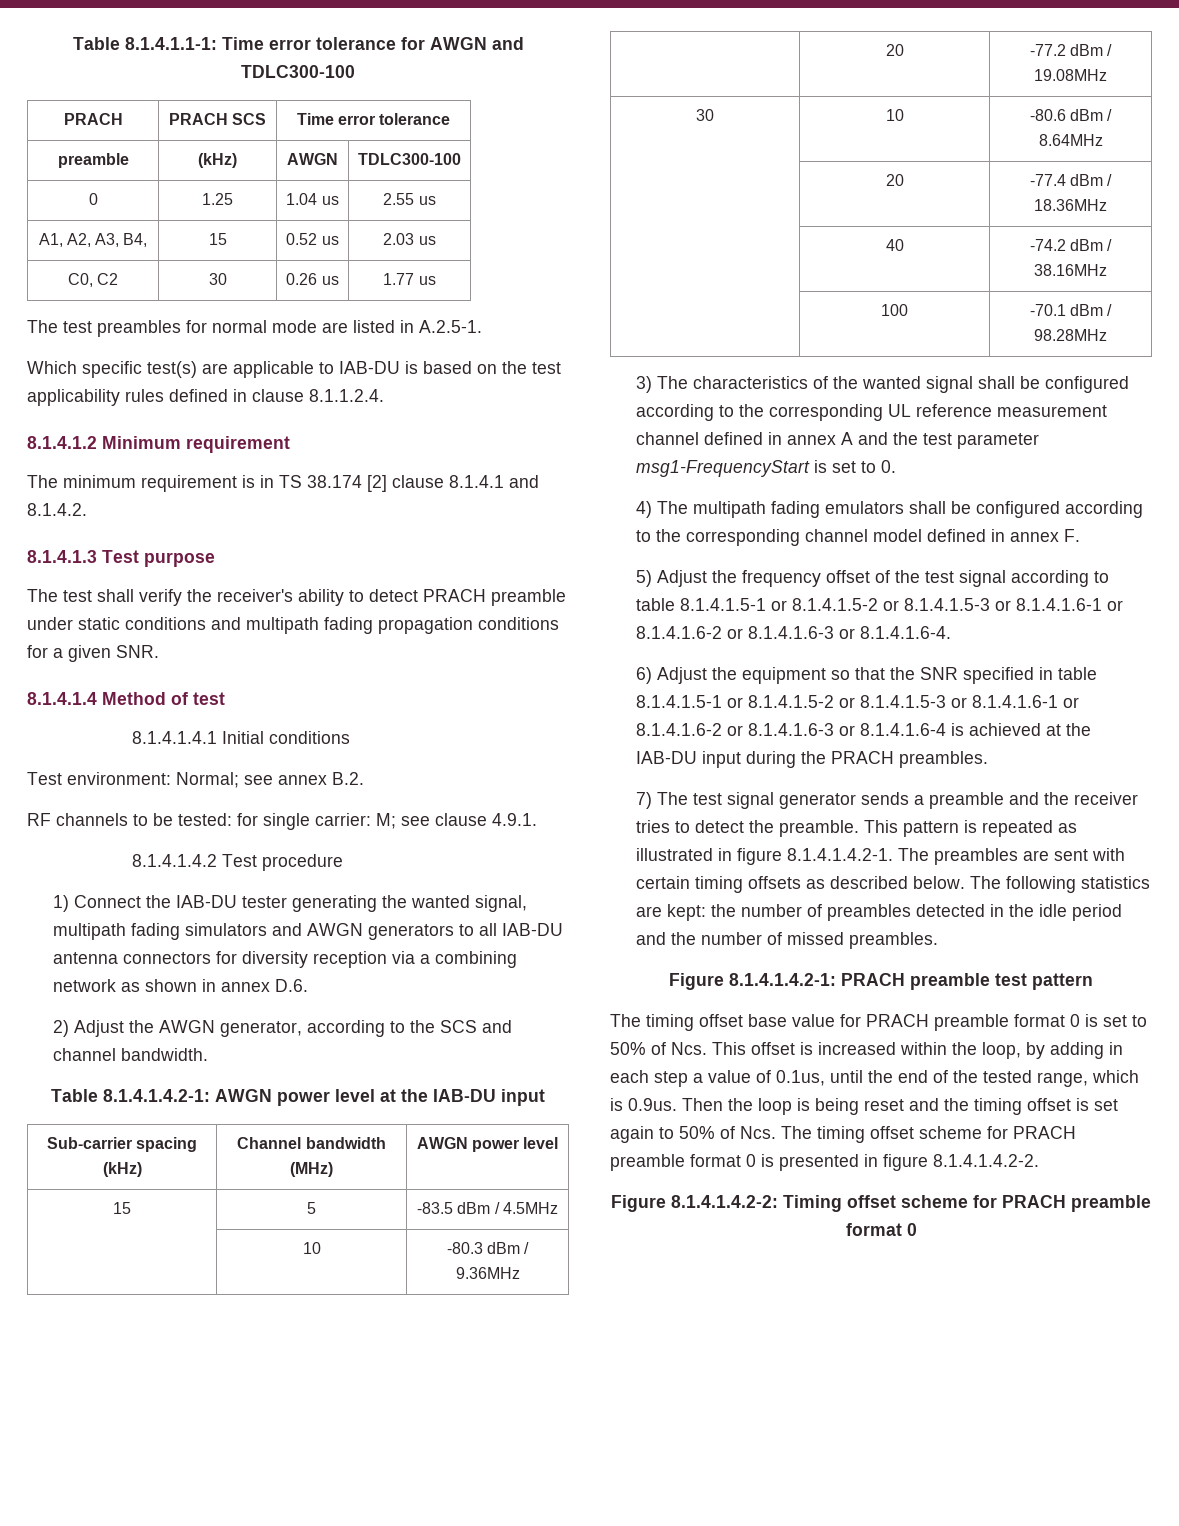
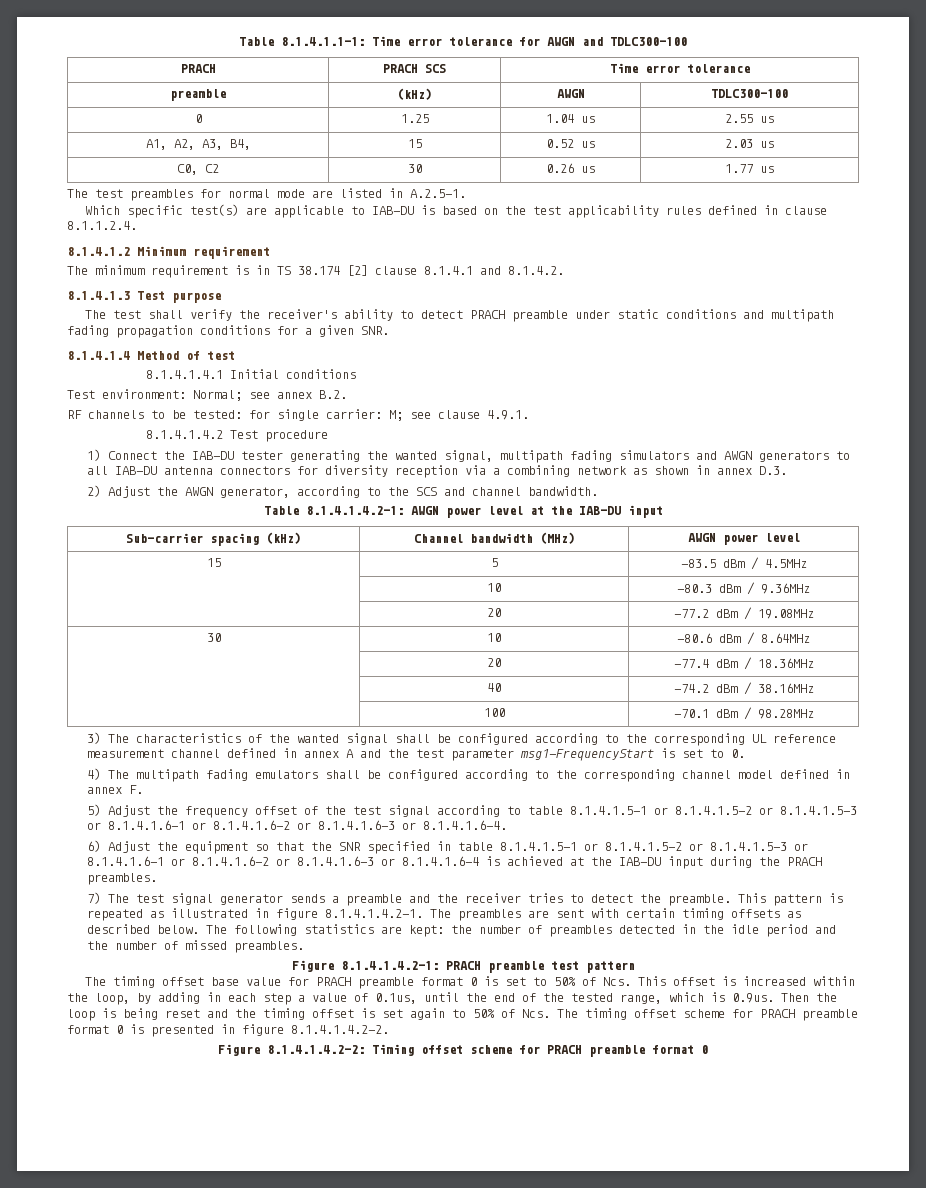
[275,979,309,992] D.6. -> [758,466,787,475] D.3.

